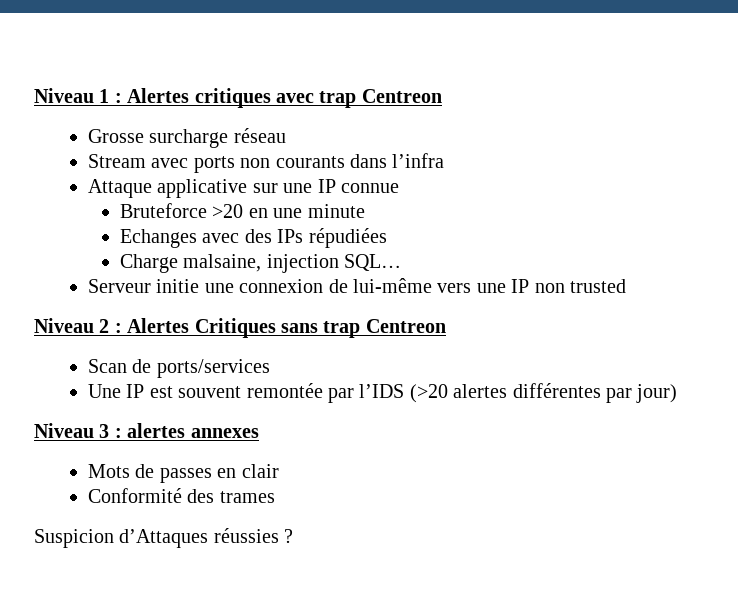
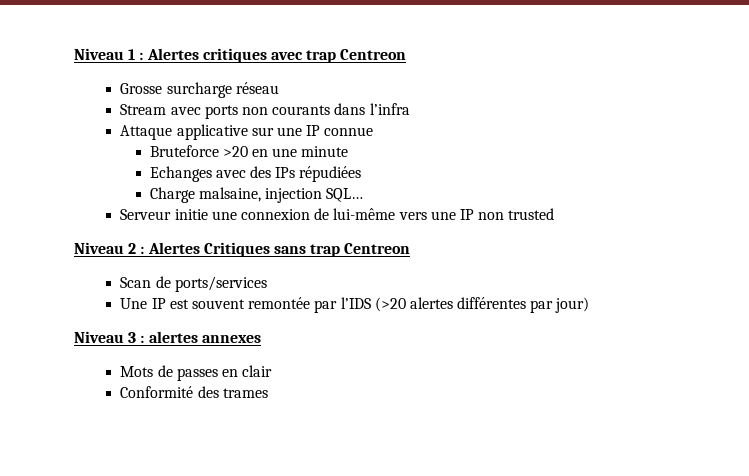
[34,528,294,548] // Suspicion d’Attaques réussies ? -> (268, 393) none

